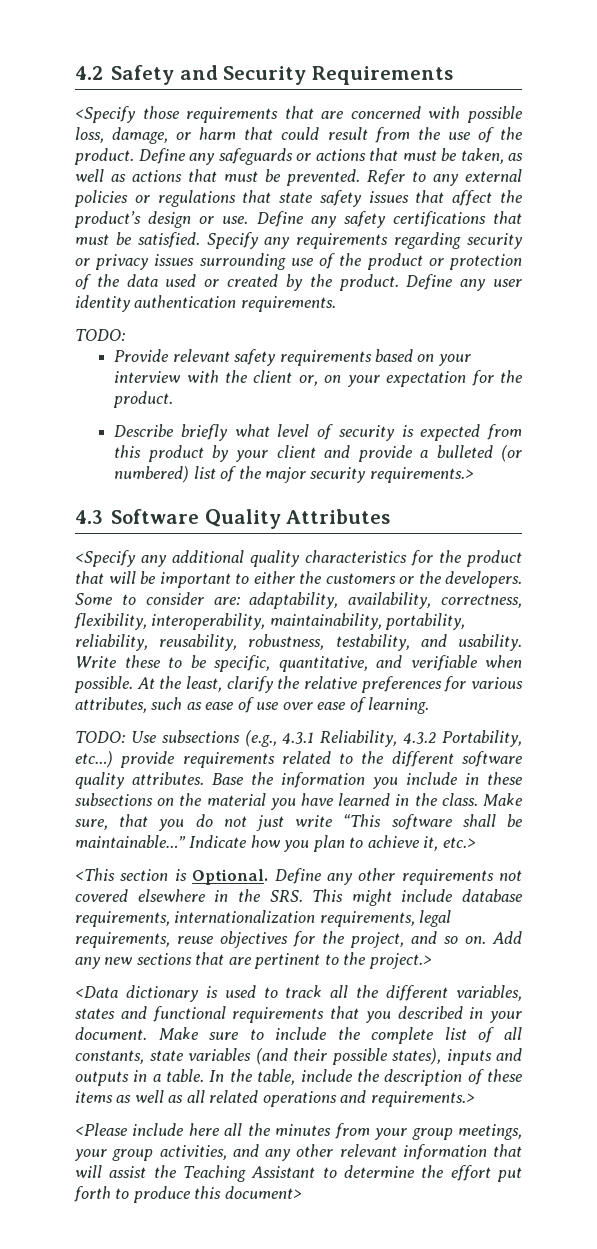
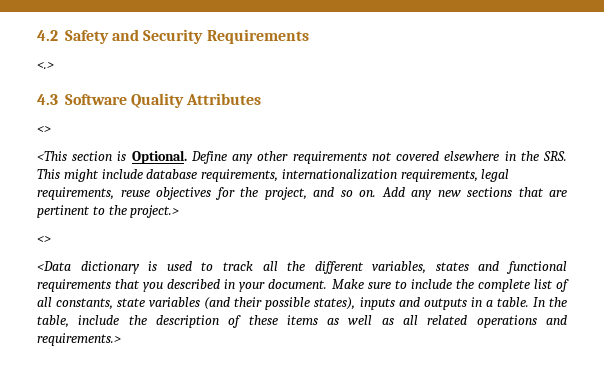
[75,106,523,123] [75,127,523,144] [74,148,523,165] [75,169,522,186] [74,190,523,207] [74,211,522,228] [75,232,523,249] [75,253,522,270] [75,274,522,291] [75,295,336,312] [75,329,125,341] [114,349,471,366] [114,370,523,387] [113,391,174,408] [114,424,522,441] [114,445,522,462] [114,466,474,483] [75,509,391,529] [75,550,522,567] [75,571,522,588] [75,592,522,609] [74,613,466,630] [75,634,522,651] [75,655,522,672] [74,676,523,693] [75,697,430,714] [75,730,522,747] [75,751,523,768] [75,772,523,789] [75,793,523,810] [75,814,523,831] [75,835,476,852] <Specify those requirements that are concerned with possible loss, damage, or harm that could result from the use of the product. Define any safeguards or actions that must be taken, as well as actions that must be prevented. Refer to any external policies or regulations that state safety issues that affect the product’s design or use. Define any safety certifications that must be satisfied. Specify any requirements regarding security or privacy issues surrounding use of the product or protection of the data used or created by the product. Define any user identity authentication requirements. // TODO: // Provide relevant safety requirements based on your interview with the client or, on your expectation for the product. // Describe briefly what level of security is expected from this product by your client and provide a bulleted (or numbered) list of the major security requirements.> // 4.3 Software Quality Attributes // <Specify any additional quality characteristics for the product that will be important to either the customers or the developers. Some to consider are: adaptability, availability, correctness, flexibility, interoperability, maintainability, portability, reliability, reusability, robustness, testability, and usability. Write these to be specific, quantitative, and verifiable when possible. At the least, clarify the relative preferences for various attributes, such as ease of use over ease of learning. // TODO: Use subsections (e.g., 4.3.1 Reliability, 4.3.2 Portability, etc…) provide requirements related to the different software quality attributes. Base the information you include in these subsections on the material you have learned in the class. Make sure, that you do not just write “This software shall be maintainable…” Indicate how you plan to achieve it, etc.> -> [37,62,54,69] [37,93,262,108] [37,126,51,133] <.> // 4.3 Software Quality Attributes // <>
(432, 961) none -> [37,236,51,243] // <>
[75,1123,523,1140] [75,1144,522,1161] [75,1165,523,1182] [74,1186,302,1203] // <Please include here all the minutes from your group meetings, your group activities, and any other relevant information that will assist the Teaching Assistant to determine the effort put forth to produce this document> -> (121, 339) none

